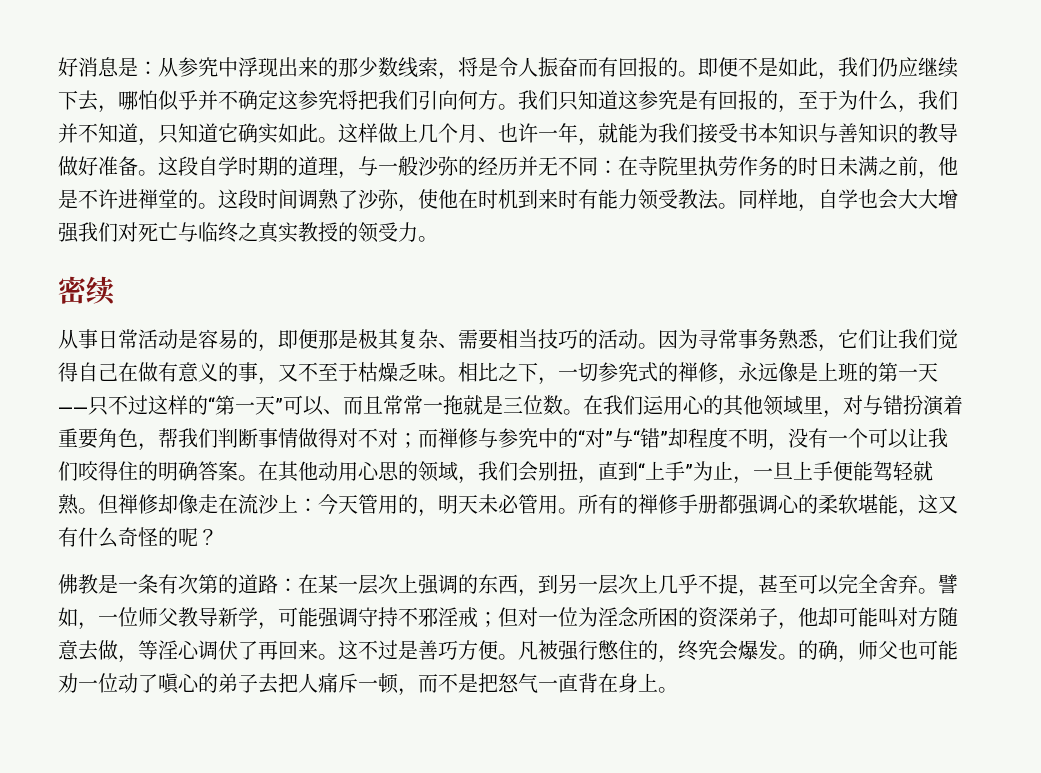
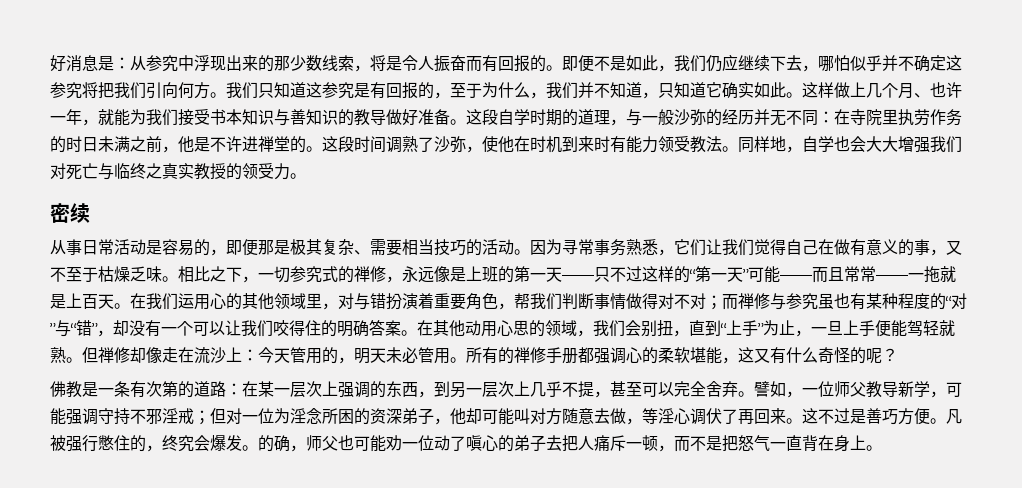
[303,396,343,416] 以、 -> [764,266,812,283] 能——
(423, 405) none -> [876,275,908,280] ——
[503,395,563,415] 三位数 -> [66,293,114,309] 上百天
[538,428,558,448] 中 -> [818,293,930,310] 虽也有某种程度
[668,427,788,451] 却程度不明， -> [97,320,129,337] ，却

